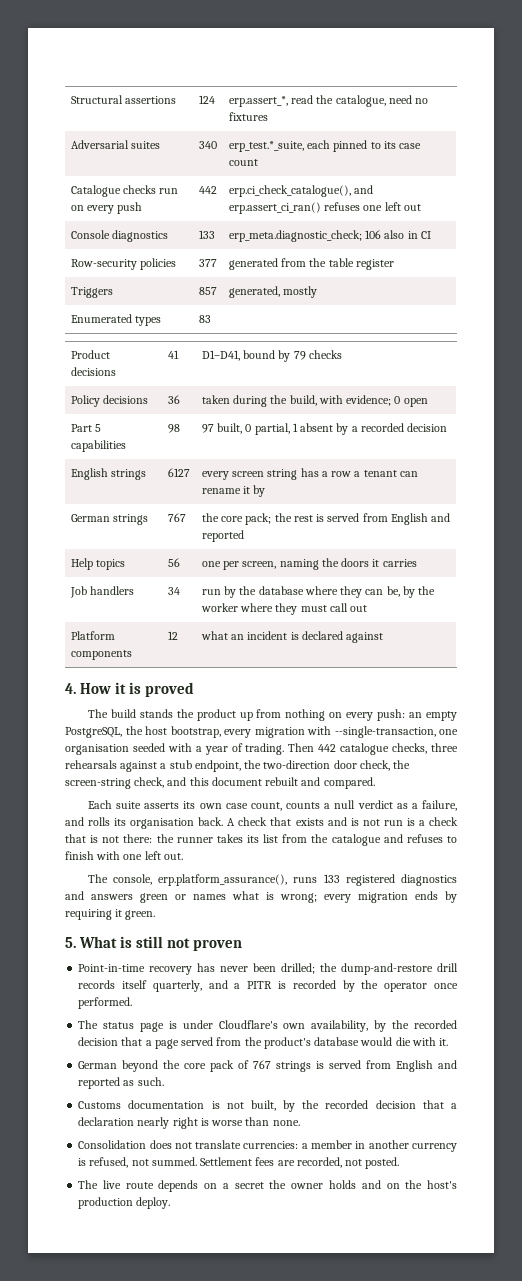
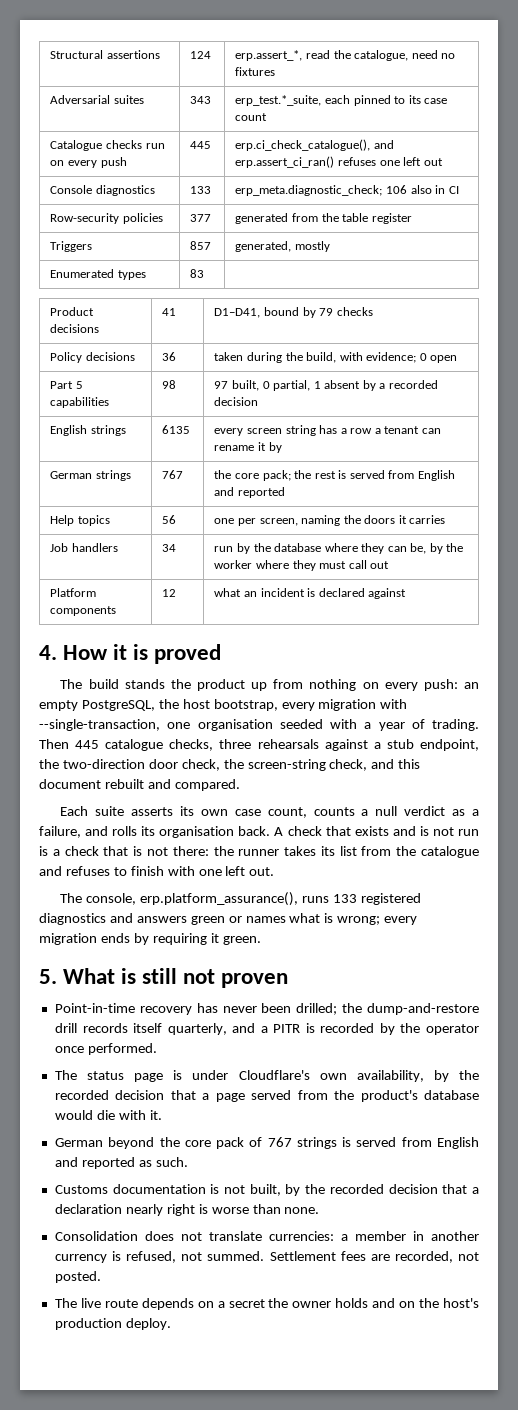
[198,141,217,149] 340 -> [190,96,212,104] 343
[198,186,217,194] 442 -> [190,141,212,149] 445
[167,468,190,477] 6127 -> [162,425,191,434] 6135
[318,744,337,752] 442 -> [75,740,100,749] 445

